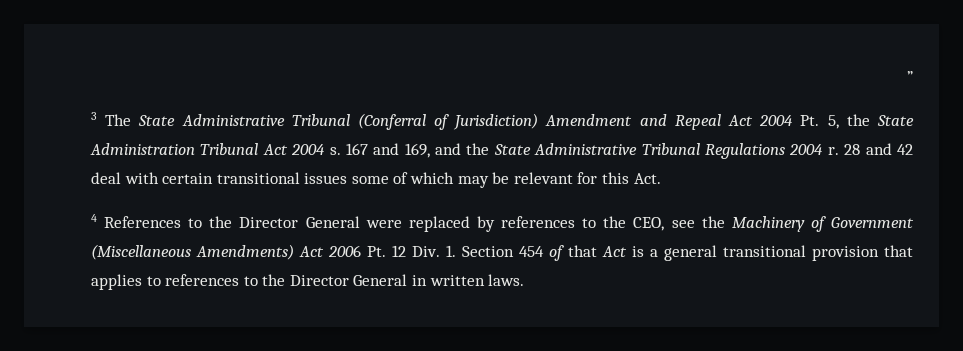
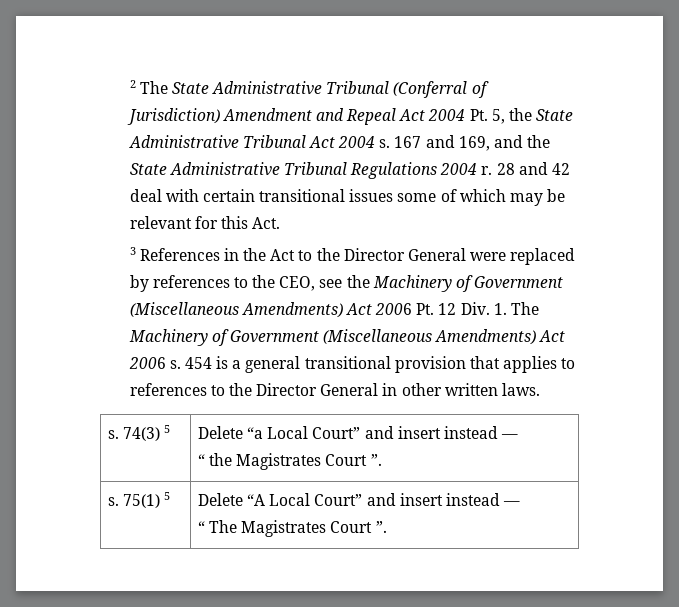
[907,71,913,82] [90,112,97,120] ” // 3 -> [129,80,136,88] 2
[89,143,195,155] Administration -> [128,135,239,149] Administrative
[90,214,182,228] 4 References -> [129,247,296,261] 3 References in the Act
[461,245,627,261] Section 454 of that Act -> [511,302,540,315] [128,329,566,346] [128,357,212,369] The Machinery of Government (Miscellaneous Amendments) Act 2006 s. 454
(428, 280) none -> [401,383,442,396] other
(525, 280) none -> [107,425,171,441] [197,426,519,439] [197,453,382,470] [107,492,171,508] [197,493,521,506] [197,520,387,537] // s. 74(3) 5 | Delete “a Local Court” and insert instead — // “ the Magistrates Court ”. // s. 75(1) 5 | Delete “A Local Court” and insert instead — // “ The Magistrates Court ”.

